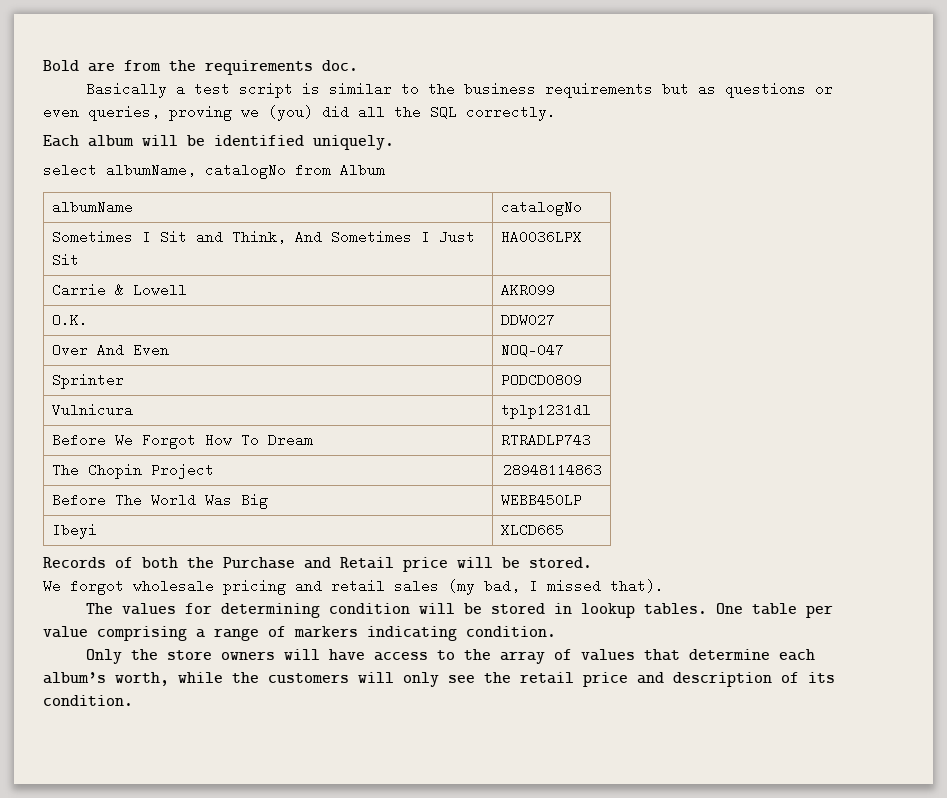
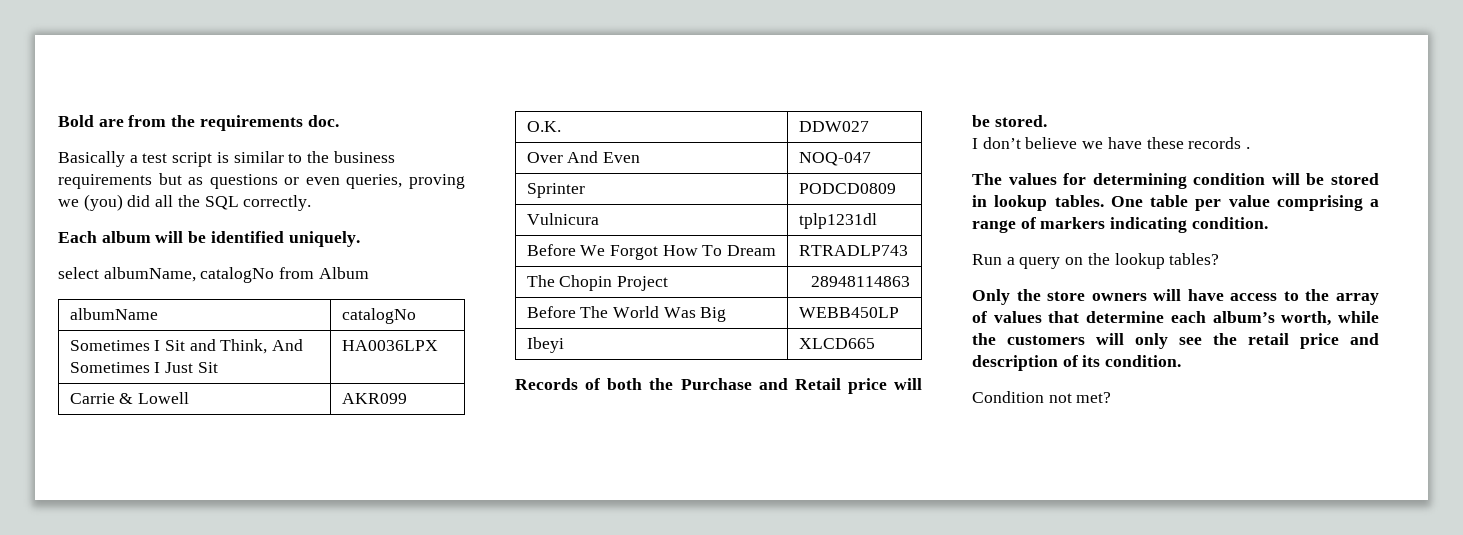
[43,579,664,595] We forgot wholesale pricing and retail sales (my bad, I missed that). -> [972,137,1251,149] I don’t believe we have these records .
(556, 631) none -> [972,253,1220,269] // Run a query on the lookup tables?
(133, 700) none -> [972,391,1112,403] // Condition not met?

